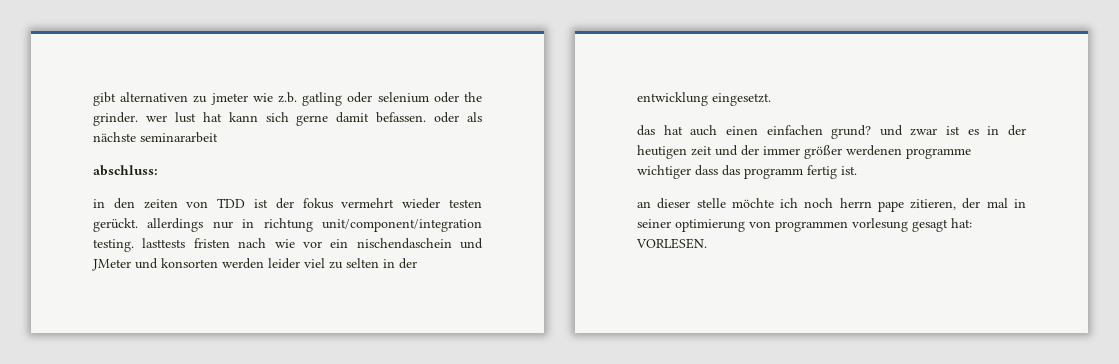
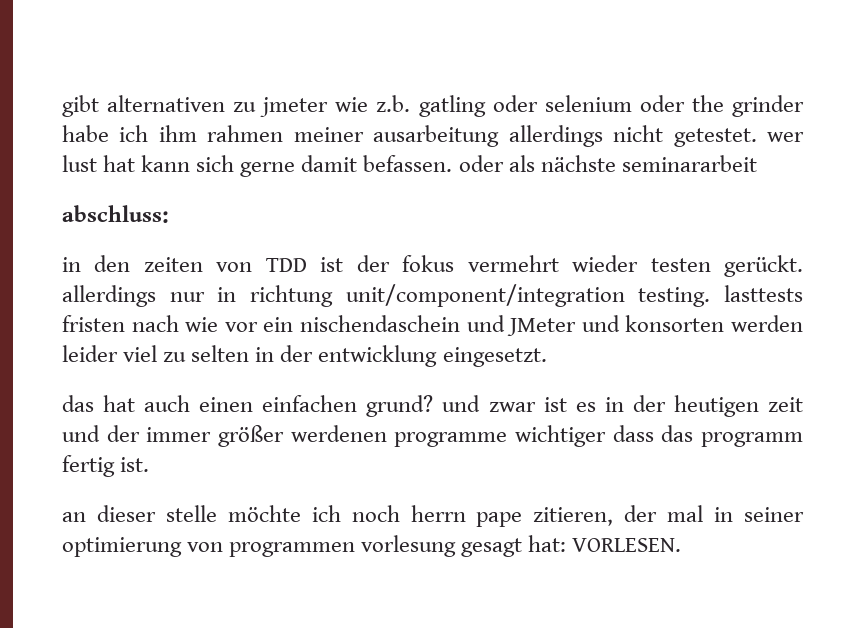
[93,112,138,126] grinder. -> [731,95,804,117] [62,125,757,147] grinder habe ich ihm rahmen meiner ausarbeitung allerdings nicht getestet.

